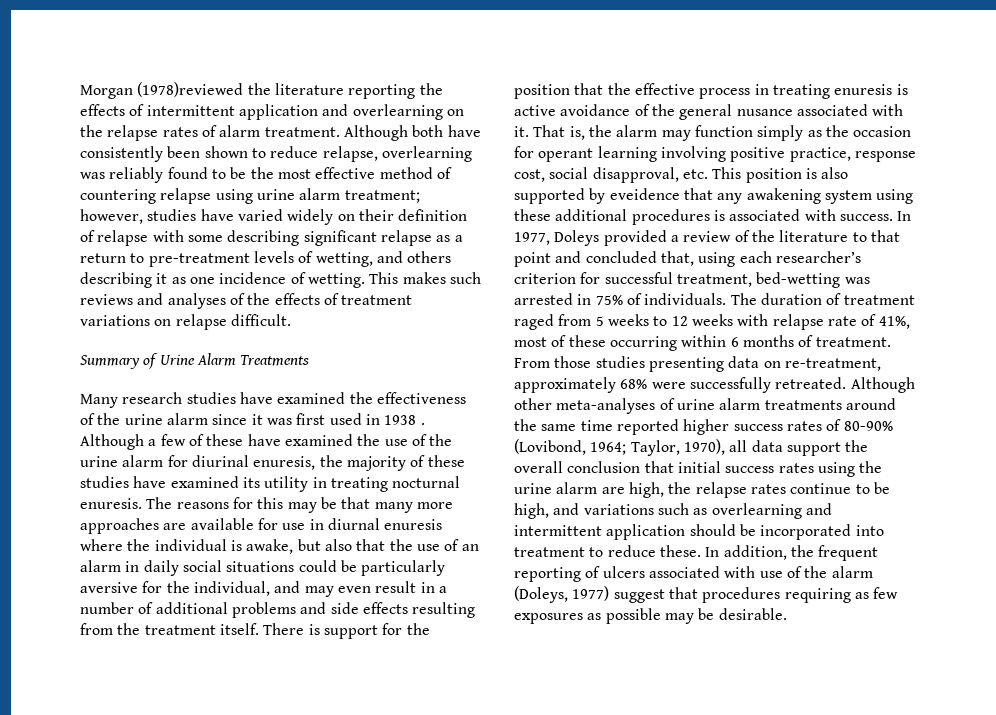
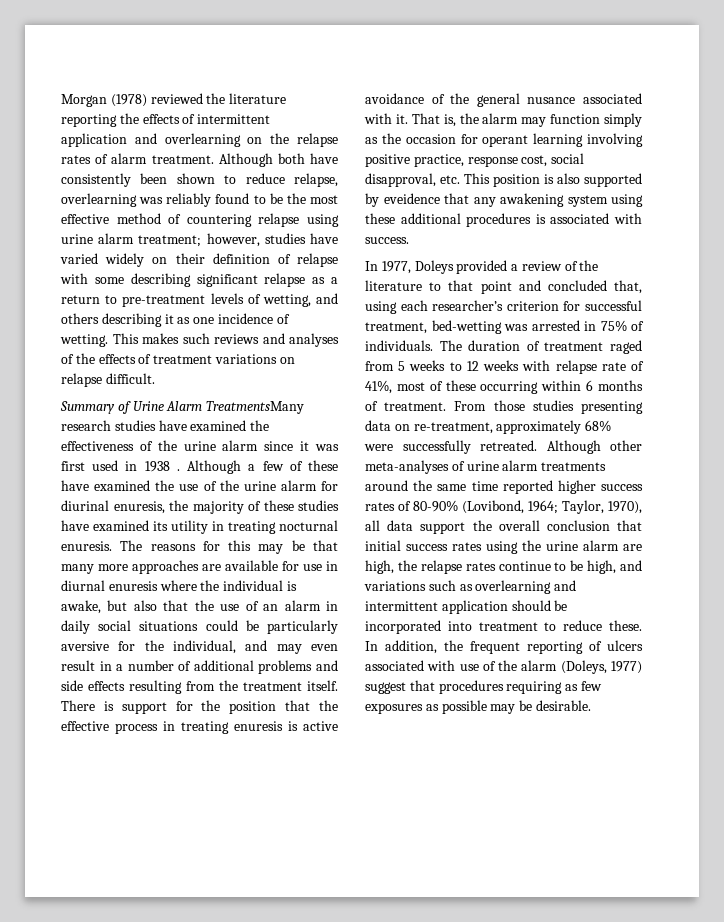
[137,82,244,97] (1978)reviewed -> [110,93,203,107] (1978) reviewed
[240,355,310,366] [80,394,118,408] Treatments // Many -> [206,401,305,414] TreatmentsMany
(893, 217) none -> (409, 240) //

